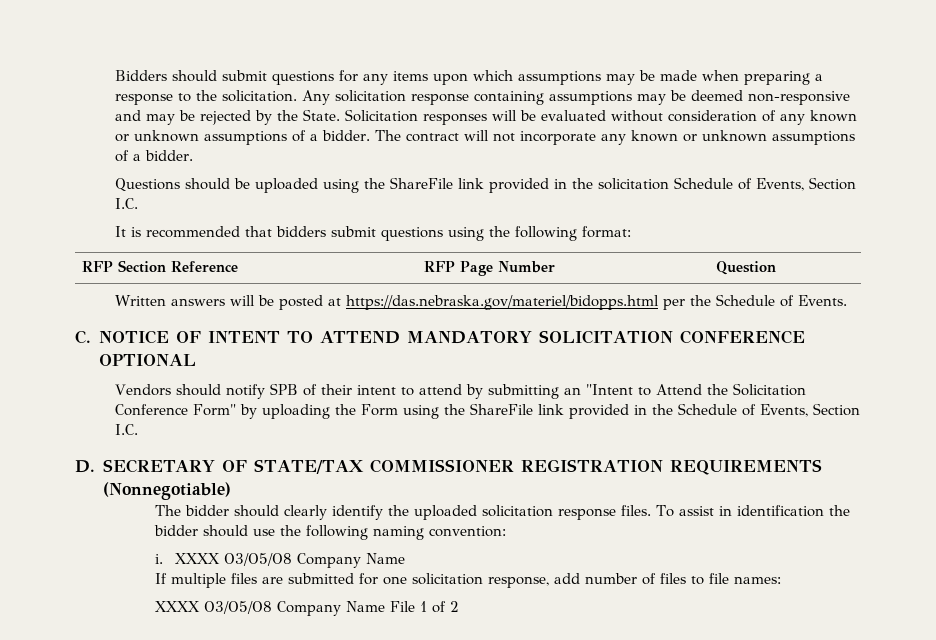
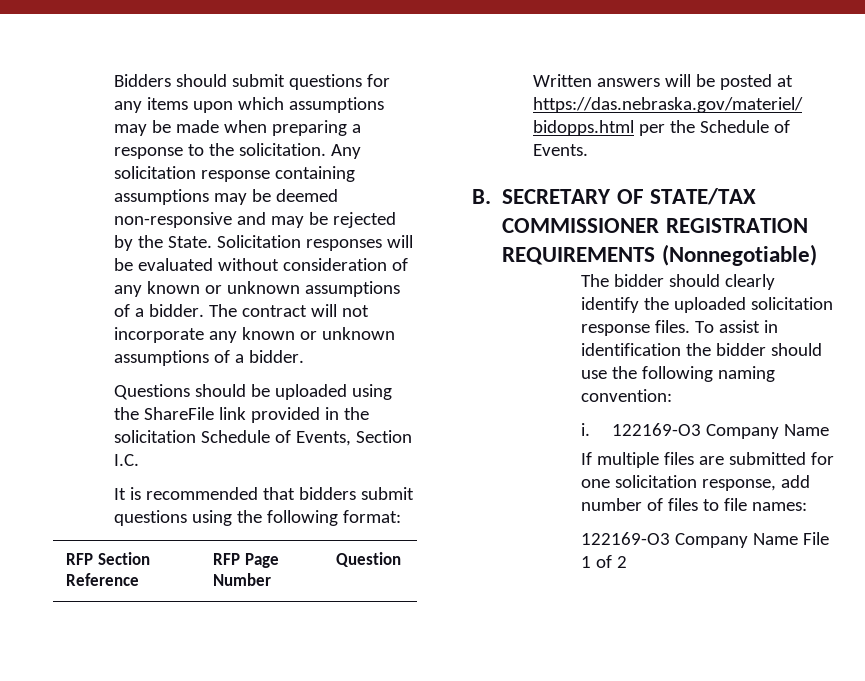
[75,330,806,344] [98,354,196,366] [114,383,806,399] [114,403,860,419] [114,424,138,435] [75,460,95,473] C. NOTICE OF INTENT TO ATTEND MANDATORY SOLICITATION CONFERENCE OPTIONAL // Vendors should notify SPB of their intent to attend by submitting an "Intent to Attend the Solicitation Conference Form" by uploading the Form using the ShareFile link provided in the Schedule of Events, Section I.C. // D. -> [472,189,491,204] B.
[174,553,292,566] XXXX O3/O5/O8 -> [611,423,701,436] 122169-O3
[154,601,272,614] XXXX O3/O5/O8 -> [581,532,671,545] 122169-O3

